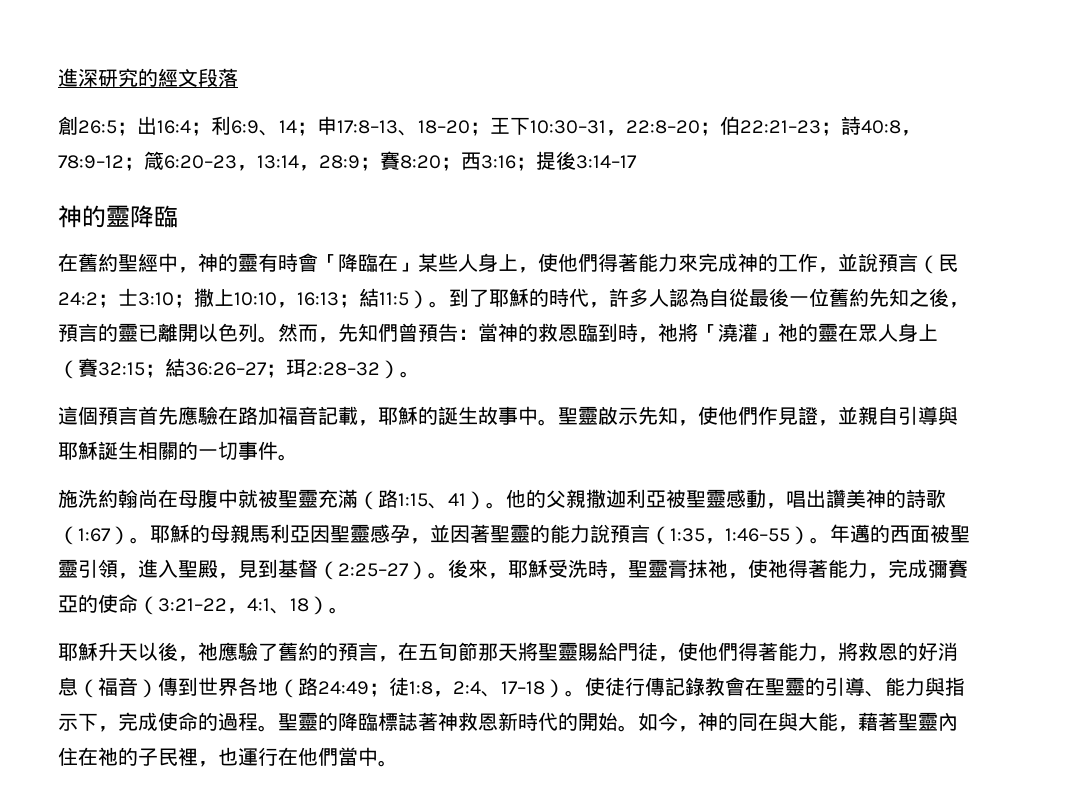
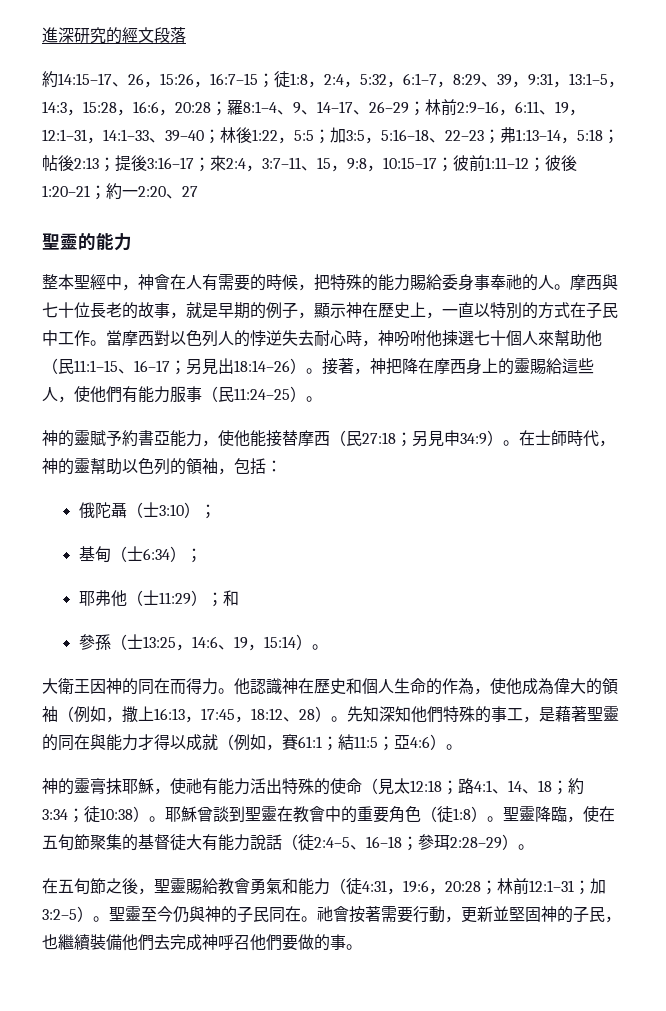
[58,116,921,136] [58,151,637,171] [58,205,178,228] [58,253,958,274] [58,288,969,309] [58,323,938,343] [58,358,420,379] [58,406,958,426] [58,441,298,461] [58,489,946,510] [58,524,970,545] [58,559,968,580] [58,594,349,615] [58,642,958,662] [58,677,965,698] [58,712,958,732] [58,747,378,767] 創26:5；出16:4；利6:9、14；申17:8–13、18–20；王下10:30–31，22:8–20；伯22:21–23；詩40:8，78:9–12；箴6:20–23，13:14，28:9；賽8:20；西3:16；提後3:14–17 // 神的靈降臨 // 在舊約聖經中，神的靈有時會「降臨在」某些人身上，使他們得著能力來完成神的工作，並說預言（民24:2；士3:10；撒上10:10，16:13；結11:5）。到了耶穌的時代，許多人認為自從最後一位舊約先知之後，預言的靈已離開以色列。然而，先知們曾預告：當神的救恩臨到時，祂將「澆灌」祂的靈在眾人身上（賽32:15；結36:26–27；珥2:28–32）。 // 這個預言首先應驗在路加福音記載，耶穌的誕生故事中。聖靈啟示先知，使他們作見證，並親自引導與耶穌誕生相關的一切事件。 // 施洗約翰尚在母腹中就被聖靈充滿（路1:15、41）。他的父親撒迦利亞被聖靈感動，唱出讚美神的詩歌（1:67）。耶穌的母親馬利亞因聖靈感孕，並因著聖靈的能力說預言（1:35，1:46–55）。年邁的西面被聖靈引領，進入聖殿，見到基督（2:25–27）。後來，耶穌受洗時，聖靈膏抹祂，使祂得著能力，完成彌賽亞的使命（3:21–22，4:1、18）。 // 耶穌升天以後，祂應驗了舊約的預言，在五旬節那天將聖靈賜給門徒，使他們得著能力，將救恩的好消息（福音）傳到世界各地（路24:49；徒1:8，2:4、17–18）。使徒行傳記錄教會在聖靈的引導、能力與指示下，完成使命的過程。聖靈的降臨標誌著神救恩新時代的開始。如今，神的同在與大能，藉著聖靈內住在祂的子民裡，也運行在他們當中 -> [42,71,624,88] [42,99,585,116] [42,127,619,144] [42,155,577,172] [42,183,198,200] [42,232,132,251] [42,274,618,291] [42,302,618,319] [42,330,602,347] [42,358,594,375] [42,386,322,403] [42,430,615,447] [42,458,282,475] [78,502,216,519] [78,546,202,563] [78,590,239,607] [78,634,328,651] [42,678,618,695] [42,706,619,723] [42,734,462,751] [42,778,584,795] [42,806,615,823] [42,834,534,851] [42,878,606,895] [42,906,621,923] [42,934,346,951] 約14:15–17、26，15:26，16:7–15；徒1:8，2:4，5:32，6:1–7，8:29、39，9:31，13:1–5，14:3，15:28，16:6，20:28；羅8:1–4、9、14–17、26–29；林前2:9–16，6:11、19，12:1–31，14:1–33、39–40；林後1:22，5:5；加3:5，5:16–18、22–23；弗1:13–14，5:18；帖後2:13；提後3:16–17；來2:4，3:7–11、15，9:8，10:15–17；彼前1:11–12；彼後1:20–21；約一2:20、27 // 聖靈的能力 // 整本聖經中，神會在人有需要的時候，把特殊的能力賜給委身事奉祂的人。摩西與七十位長老的故事，就是早期的例子，顯示神在歷史上，一直以特別的方式在子民中工作。當摩西對以色列人的悖逆失去耐心時，神吩咐他揀選七十個人來幫助他（民11:1–15、16–17；另見出18:14–26）。接著，神把降在摩西身上的靈賜給這些人，使他們有能力服事（民11:24–25）。 // 神的靈賦予約書亞能力，使他能接替摩西（民27:18；另見申34:9）。在士師時代，神的靈幫助以色列的領袖，包括： // 俄陀聶（士3:10）； // 基甸（士6:34）； // 耶弗他（士11:29）；和 // 參孫（士13:25，14:6、19，15:14）。 // 大衛王因神的同在而得力。他認識神在歷史和個人生命的作為，使他成為偉大的領袖（例如，撒上16:13，17:45，18:12、28）。先知深知他們特殊的事工，是藉著聖靈的同在與能力才得以成就（例如，賽61:1；結11:5；亞4:6）。 // 神的靈膏抹耶穌，使祂有能力活出特殊的使命（見太12:18；路4:1、14、18；約3:34；徒10:38）。耶穌曾談到聖靈在教會中的重要角色（徒1:8）。聖靈降臨，使在五旬節聚集的基督徒大有能力說話（徒2:4–5、16–18；參珥2:28–29）。 // 在五旬節之後，聖靈賜給教會勇氣和能力（徒4:31，19:6，20:28；林前12:1–31；加3:2–5）。聖靈至今仍與神的子民同在。祂會按著需要行動，更新並堅固神的子民，也繼續裝備他們去完成神呼召他們要做的事

